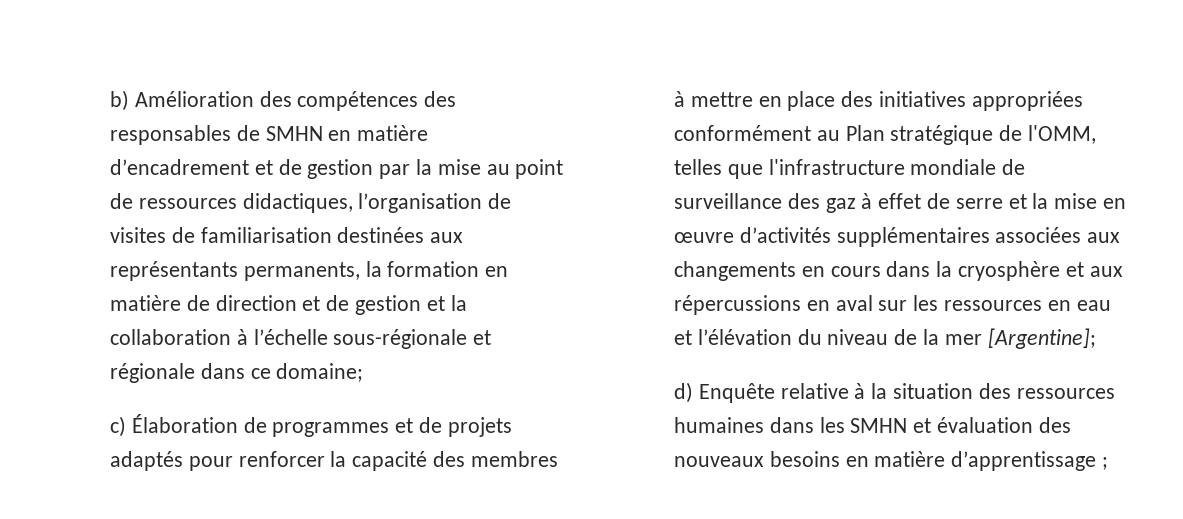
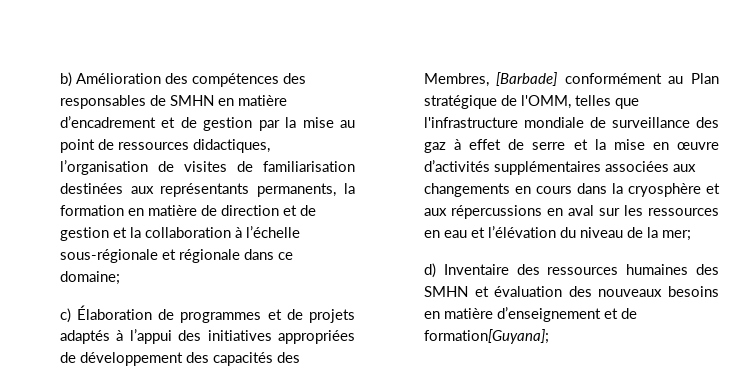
[188,451,558,471] [674,91,1083,111] pour renforcer la capacité des membres à mettre en place des initiatives appropriées -> [116,329,355,344] [59,352,300,366] [423,72,558,87] à l’appui des initiatives appropriées de développement des capacités des Membres, [Barbade]
[944,328,1096,349] mer [Argentine]; -> [661,230,691,241] mer;
[698,383,974,403] Enquête relative à la situation -> [443,264,509,275] Inventaire
[769,417,845,433] dans les -> [696,264,719,275] des
[951,451,1109,471] d’apprentissage ; -> [496,307,637,322] [423,329,549,344] d’enseignement et de formation[Guyana];

